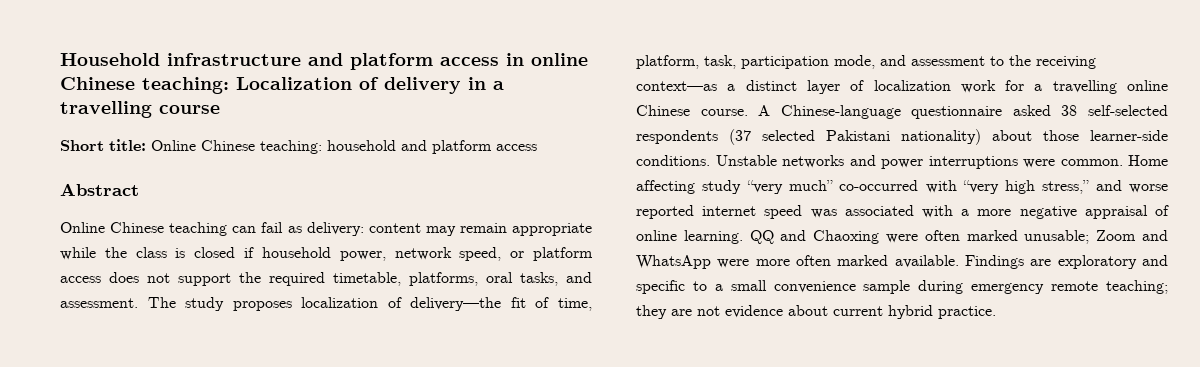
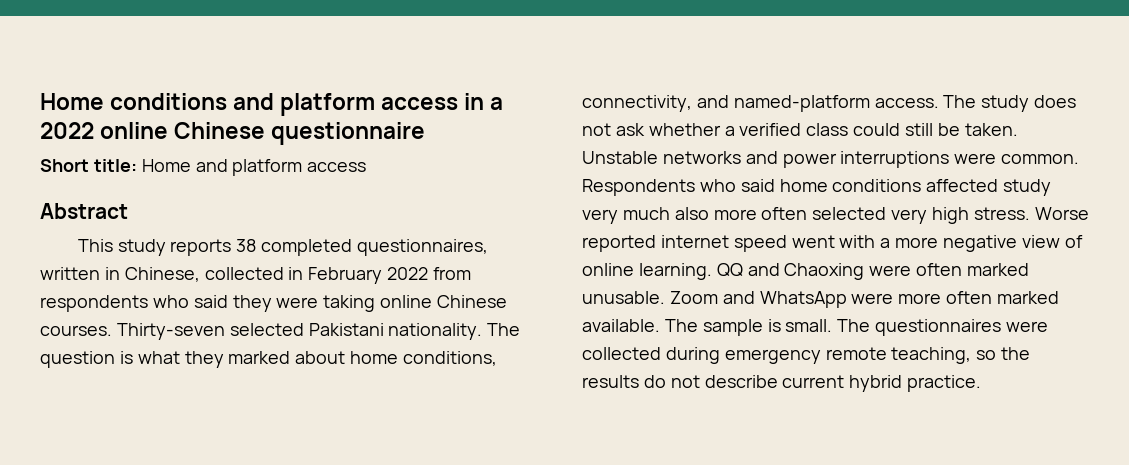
[60,53,301,66] Household infrastructure -> [40,93,228,110] Home conditions
[531,53,588,66] [60,77,504,94] [60,101,220,118] [60,139,537,154] [60,183,139,196] [60,222,592,236] [60,247,593,261] [60,272,592,286] [60,297,592,311] [636,55,1096,69] [636,80,1168,94] [636,105,1168,119] [636,129,1168,145] [636,155,710,166] online Chinese teaching: Localization of delivery in a travelling course // Short title: Online Chinese teaching: household and platform access // Abstract // Online Chinese teaching can fail as delivery: content may remain appropriate while the class is closed if household power, network speed, or platform access does not support the required timetable, platforms, oral tasks, and assessment. The study proposes localization of delivery—the fit of time, platform, task, participation mode, and assessment to the receiving context—as a distinct layer of localization work for a travelling online Chinese course. A Chinese-language questionnaire asked 38 self-selected respondents (37 selected Pakistani nationality) about those learner-side conditions. -> [490,97,504,110] [40,122,426,145] [40,159,367,176] [40,203,128,219] [77,239,489,256] [40,267,472,284] [40,295,508,312] [40,323,521,340] [40,351,498,368] [582,95,1077,112] [582,123,1018,136] a 2022 online Chinese questionnaire // Short title: Home and platform access // Abstract // This study reports 38 completed questionnaires, written in Chinese, collected in February 2022 from respondents who said they were taking online Chinese courses. Thirty-seven selected Pakistani nationality. The question is what they marked about home conditions, connectivity, and named-platform access. The study does not ask whether a verified class could still be taken.
[1128,155,1168,166] [636,180,1168,194] Home affecting study “very much” co-occurred with “very high stress,” and worse -> [582,179,1052,196] [582,207,1089,224] Respondents who said home conditions affected study very much also more often selected very high stress. Worse
[810,205,914,218] was associated -> [791,235,835,248] went
[1084,205,1148,219] appraisal -> [1021,235,1060,248] view
[1024,230,1090,244] unusable; -> [582,291,665,304] unusable.
[965,255,1168,269] [636,280,1168,294] [636,305,828,319] Findings are exploratory and specific to a small convenience sample during emergency remote teaching; they are not evidence about -> [664,319,1049,336] [582,347,1031,364] [582,375,778,388] The sample is small. The questionnaires were collected during emergency remote teaching, so the results do not describe

